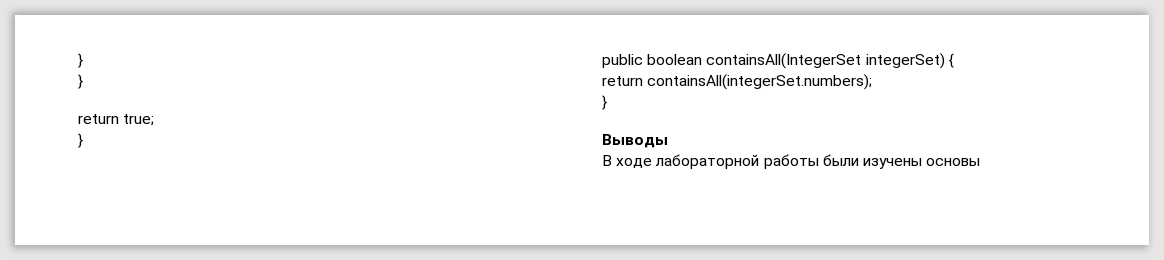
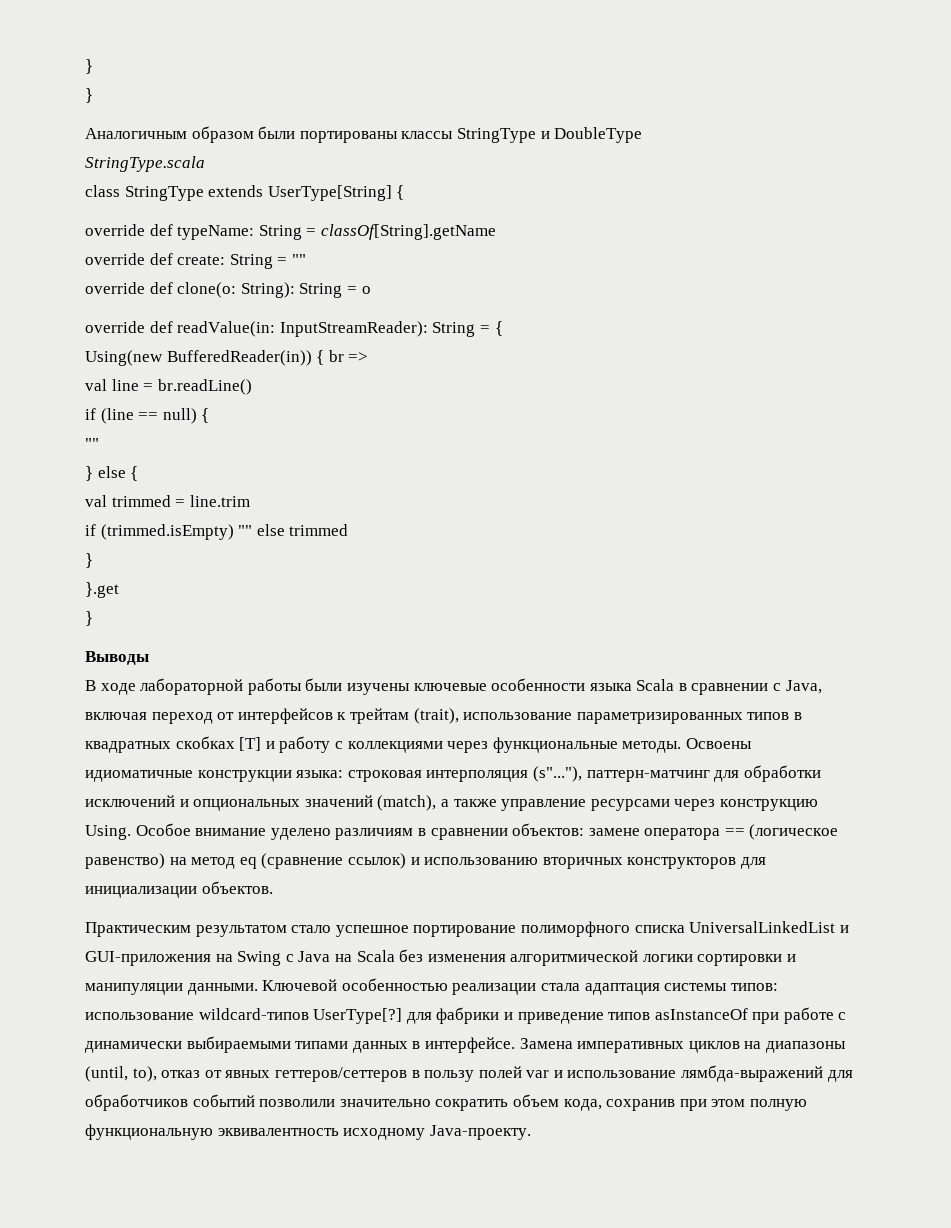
[78,114,155,126] [78,133,83,148] [602,53,954,69] [602,74,873,90] return true; // } // public boolean containsAll(IntegerSet integerSet) { // return containsAll(integerSet.numbers); -> [85,126,643,143] [85,156,205,172] [85,185,405,201] [85,224,496,240] [85,253,306,269] [85,282,371,298] [85,321,503,337] [85,350,369,366] [85,379,252,395] [85,408,210,424] [85,438,99,449] [85,466,139,481] [85,495,250,507] [85,524,349,540] [85,553,93,568] [85,582,119,598] Аналогичным образом были портированы классы StringType и DoubleType // StringType.scala // class StringType extends UserType[String] { // override def typeName: String = classOf[String].getName // override def create: String = "" // override def clone(o: String): String = o // override def readValue(in: InputStreamReader): String = { // Using(new BufferedReader(in)) { br => // val line = br.readLine() // if (line == null) { // "" // } else { // val trimmed = line.trim // if (trimmed.isEmpty) "" else trimmed // } // }.get
[926,158,981,166] основы -> [413,678,822,695] [85,708,802,724] [85,736,752,753] [85,765,821,782] [85,795,818,811] [85,823,839,840] [85,853,766,869] [85,881,273,898] [85,921,849,937] [85,949,797,966] [85,978,778,995] [85,1007,847,1024] [85,1036,846,1053] [85,1065,853,1082] [85,1094,807,1111] [85,1124,531,1140] ключевые особенности языка Scala в сравнении с Java, включая переход от интерфейсов к трейтам (trait), использование параметризированных типов в квадратных скобках [T] и работу с коллекциями через функциональные методы. Освоены идиоматичные конструкции языка: строковая интерполяция (s"..."), паттерн-матчинг для обработки исключений и опциональных значений (match), а также управление ресурсами через конструкцию Using. Особое внимание уделено различиям в сравнении объектов: замене оператора == (логическое равенство) на метод eq (сравнение ссылок) и использованию вторичных конструкторов для инициализации объектов. // Практическим результатом стало успешное портирование полиморфного списка UniversalLinkedList и GUI-приложения на Swing с Java на Scala без изменения алгоритмической логики сортировки и манипуляции данными. Ключевой особенностью реализации стала адаптация системы типов: использование wildcard-типов UserType[?] для фабрики и приведение типов asInstanceOf при работе с динамически выбираемыми типами данных в интерфейсе. Замена императивных циклов на диапазоны (until, to), отказ от явных геттеров/сеттеров в пользу полей var и использование лямбда-выражений для обработчиков событий позволили значительно сократить объем кода, сохранив при этом полную функциональную эквивалентность исходному Java-проекту.

